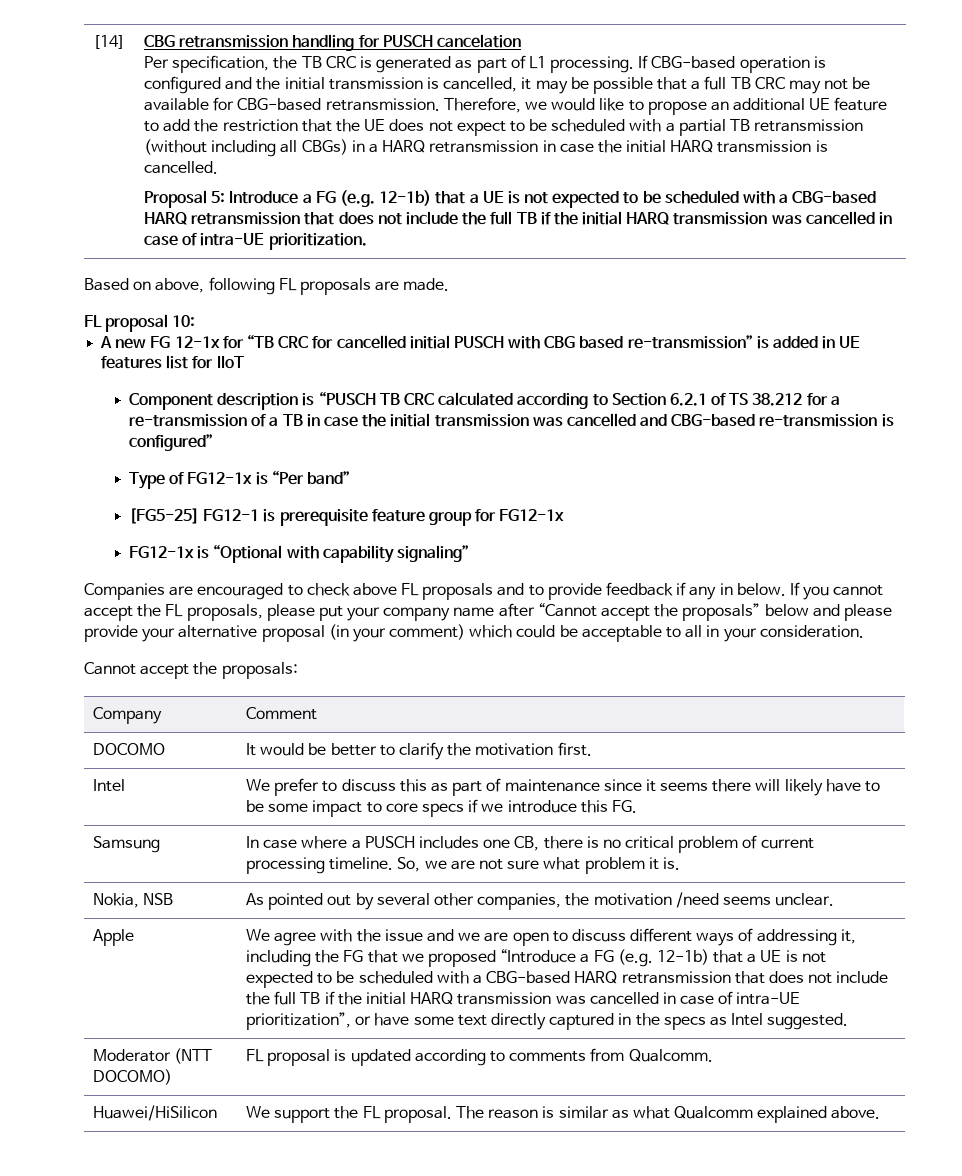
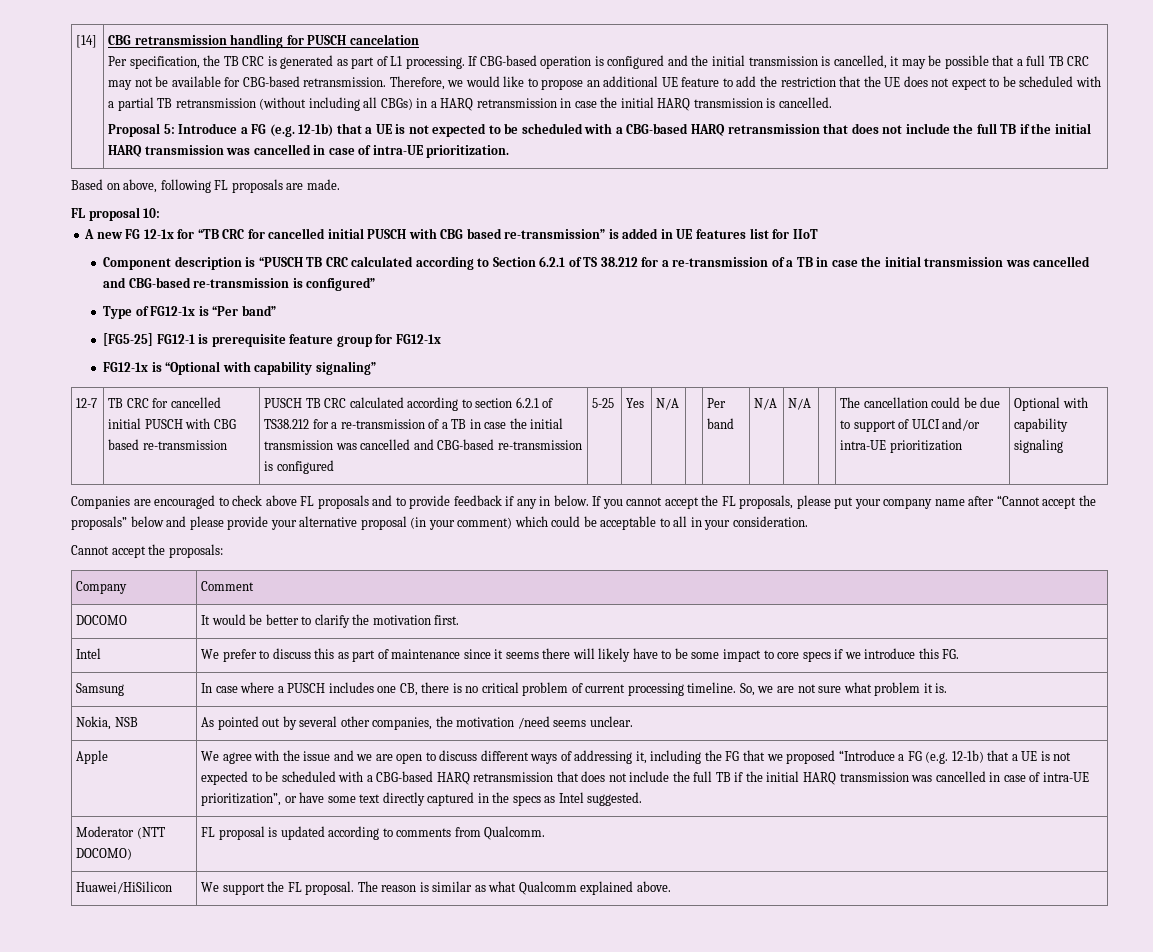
(469, 553) none -> [76,398,98,408] [108,397,221,408] [108,418,236,429] [108,439,227,450] [264,397,554,411] [264,418,564,429] [264,439,582,450] [264,460,334,474] [592,398,615,408] [626,398,645,408] [656,398,680,410] [707,398,727,408] [707,418,735,429] [754,398,778,410] [788,398,812,410] [840,397,1001,408] [840,418,981,432] [840,440,962,453] [1014,397,1088,411] [1014,418,1069,432] [1014,439,1064,453] // 12-7 | TB CRC for cancelled initial PUSCH with CBG based re-transmission | PUSCH TB CRC calculated according to section 6.2.1 of TS38.212 for a re-transmission of a TB in case the initial transmission was cancelled and CBG-based re-transmission is configured | 5-25 | Yes | N/A | | Per band | N/A | N/A | | The cancellation could be due to support of ULCI and/or intra-UE prioritization | Optional with capability signaling

